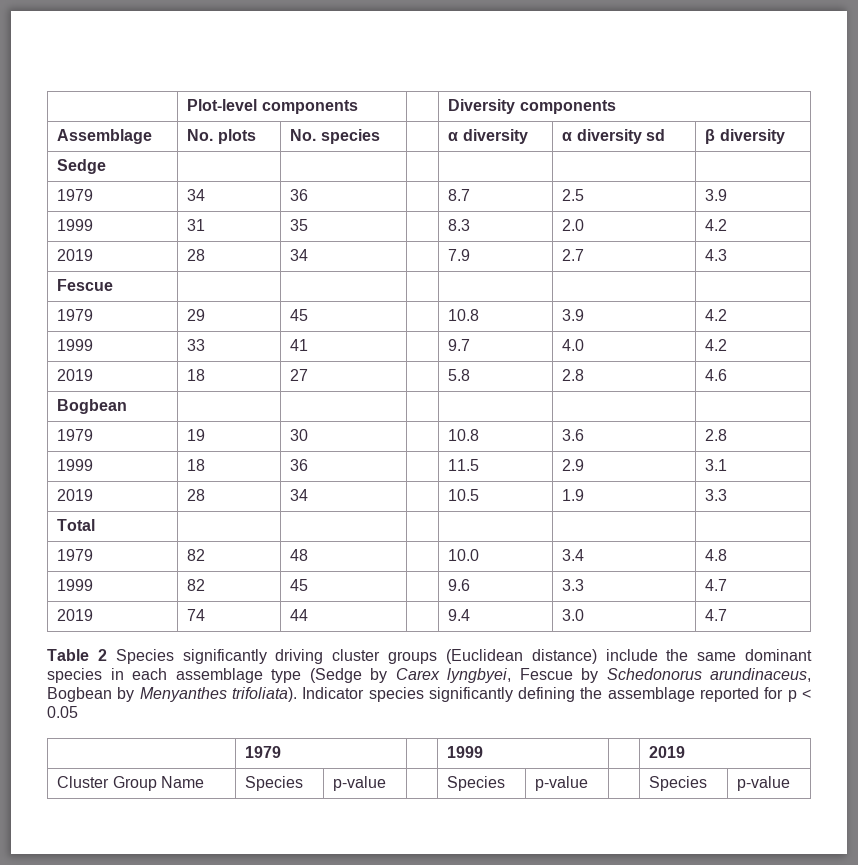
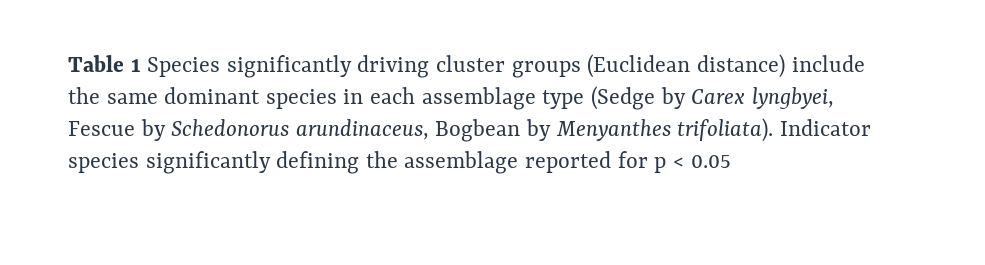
[187,99,358,114] [448,99,616,114] [57,129,153,144] [187,129,256,144] [290,129,380,144] [448,129,528,144] [562,129,665,144] [705,129,785,144] [57,159,107,174] [57,189,94,201] [187,189,206,201] [290,189,309,201] [448,189,471,201] [562,189,585,201] [705,189,728,201] [57,219,94,231] [187,219,206,231] [290,219,309,231] [448,219,471,231] [562,219,585,231] [705,219,728,231] [57,249,94,261] [187,249,206,261] [290,249,309,261] [448,249,471,261] [562,249,585,261] [705,249,728,261] [57,279,114,291] [57,309,94,321] [187,309,206,321] [290,309,309,321] [448,309,480,321] [562,309,585,321] [705,309,728,321] [57,339,94,351] [187,339,206,351] [290,339,309,351] [448,339,471,351] [562,339,585,351] [705,339,728,351] [57,369,94,381] [187,369,206,381] [290,369,309,381] [448,369,471,381] [562,369,585,381] [705,369,728,381] [57,399,128,414] [57,429,94,441] [187,429,206,441] [290,429,309,441] [448,429,480,441] [562,429,585,441] [705,429,728,441] [57,459,94,471] [187,459,206,471] [290,459,309,471] [448,459,480,471] [562,459,585,471] [705,459,728,471] [57,489,94,501] [187,489,206,501] [290,489,309,501] [448,489,480,501] [562,489,585,501] [705,489,728,501] [57,519,96,531] [57,549,94,561] [187,549,206,561] [290,549,309,561] [448,549,480,561] [562,549,585,561] [705,549,728,561] [57,579,94,591] [187,579,206,591] [290,579,309,591] [448,579,471,591] [562,579,585,591] [705,579,728,591] [57,609,94,621] [187,609,206,621] [290,609,309,621] [448,609,471,621] [562,609,585,621] [705,609,728,621] [47,649,107,661] | Plot-level components | | Diversity components // Assemblage | No. plots | No. species | | α diversity | α diversity sd | β diversity // Sedge | | | | | | // 1979 | 34 | 36 | | 8.7 | 2.5 | 3.9 // 1999 | 31 | 35 | | 8.3 | 2.0 | 4.2 // 2019 | 28 | 34 | | 7.9 | 2.7 | 4.3 // Fescue | | | | | | // 1979 | 29 | 45 | | 10.8 | 3.9 | 4.2 // 1999 | 33 | 41 | | 9.7 | 4.0 | 4.2 // 2019 | 18 | 27 | | 5.8 | 2.8 | 4.6 // Bogbean | | | | | | // 1979 | 19 | 30 | | 10.8 | 3.6 | 2.8 // 1999 | 18 | 36 | | 11.5 | 2.9 | 3.1 // 2019 | 28 | 34 | | 10.5 | 1.9 | 3.3 // Total | | | | | | // 1979 | 82 | 48 | | 10.0 | 3.4 | 4.8 // 1999 | 82 | 45 | | 9.6 | 3.3 | 4.7 // 2019 | 74 | 44 | | 9.4 | 3.0 | 4.7 // Table 2 -> [68,55,141,72] Table 1
[245,746,282,758] [447,746,484,758] [649,746,686,758] [57,776,204,791] [245,776,304,791] [333,776,387,791] [447,776,506,791] [535,776,589,791] [649,776,708,791] [737,776,791,791] // | 1979 | | 1999 | | 2019 // Cluster Group Name | Species | p-value | | Species | p-value | | Species | p-value -> (731, 161) none

